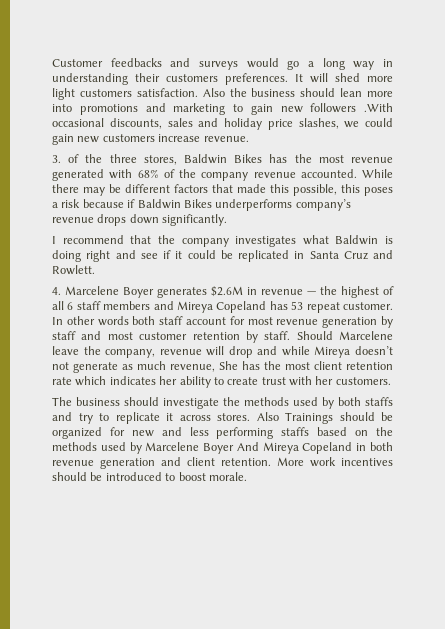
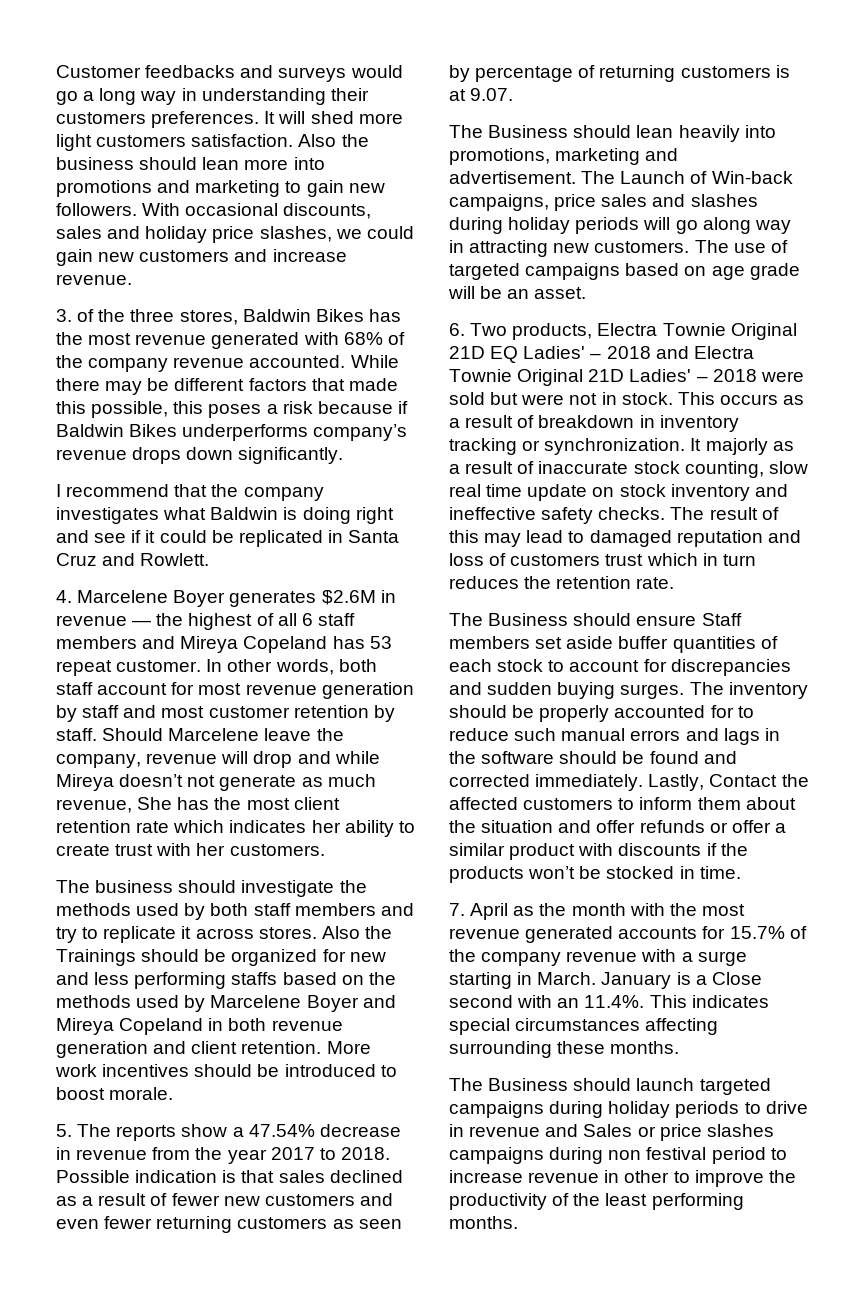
[310,103,393,113] followers .With -> [56,203,181,216] followers. With
(155, 138) none -> [234,249,268,262] and
[97,316,129,326] words -> [275,659,334,675] words,
[365,397,393,406] staffs -> [253,903,376,916] staff members
(279, 416) none -> [364,926,392,939] the
[236,442,259,451] And -> [362,995,396,1008] and
(247, 476) none -> [56,1124,401,1141] [56,1147,390,1164] [56,1170,403,1183] [56,1193,393,1206] [56,1216,402,1233] [449,65,790,82] [449,88,514,101] [449,125,776,142] [449,148,679,165] [449,171,793,184] [449,194,758,211] [449,217,791,234] [449,240,788,257] [449,263,800,280] [448,286,587,299] [449,323,797,340] [449,346,754,363] [449,369,804,386] [449,392,805,405] [449,415,739,432] [449,438,794,455] [449,461,808,478] [449,484,788,501] [449,507,779,524] [449,530,801,547] [449,553,756,566] [449,576,675,589] [449,613,742,626] [449,636,778,653] [449,659,791,676] [449,682,808,699] [449,705,754,722] [449,728,780,745] [449,751,737,764] [449,774,809,791] [449,797,796,810] [449,820,786,833] [449,843,748,860] [449,866,741,883] [449,903,745,920] [449,926,807,943] [449,949,747,966] [449,972,762,989] [449,995,769,1008] [449,1018,719,1035] [449,1041,680,1058] [449,1078,771,1095] [449,1101,808,1118] [449,1124,774,1141] [449,1147,787,1164] [449,1170,796,1187] [449,1193,744,1210] [449,1216,518,1229] // 5. The reports show a 47.54% decrease in revenue from the year 2017 to 2018. Possible indication is that sales declined as a result of fewer new customers and even fewer returning customers as seen by percentage of returning customers is at 9.07. // The Business should lean heavily into promotions, marketing and advertisement. The Launch of Win-back campaigns, price sales and slashes during holiday periods will go along way in attracting new customers. The use of targeted campaigns based on age grade will be an asset. // 6. Two products, Electra Townie Original 21D EQ Ladies' – 2018 and Electra Townie Original 21D Ladies' – 2018 were sold but were not in stock. This occurs as a result of breakdown in inventory tracking or synchronization. It majorly as a result of inaccurate stock counting, slow real time update on stock inventory and ineffective safety checks. The result of this may lead to damaged reputation and loss of customers trust which in turn reduces the retention rate. // The Business should ensure Staff members set aside buffer quantities of each stock to account for discrepancies and sudden buying surges. The inventory should be properly accounted for to reduce such manual errors and lags in the software should be found and corrected immediately. Lastly, Contact the affected customers to inform them about the situation and offer refunds or offer a similar product with discounts if the products won’t be stocked in time. // 7. April as the month with the most revenue generated accounts for 15.7% of the company revenue with a surge starting in March. January is a Close second with an 11.4%. This indicates special circumstances affecting surrounding these months. // The Business should launch targeted campaigns during holiday periods to drive in revenue and Sales or price slashes campaigns during non festival period to increase revenue in other to improve the productivity of the least performing months.

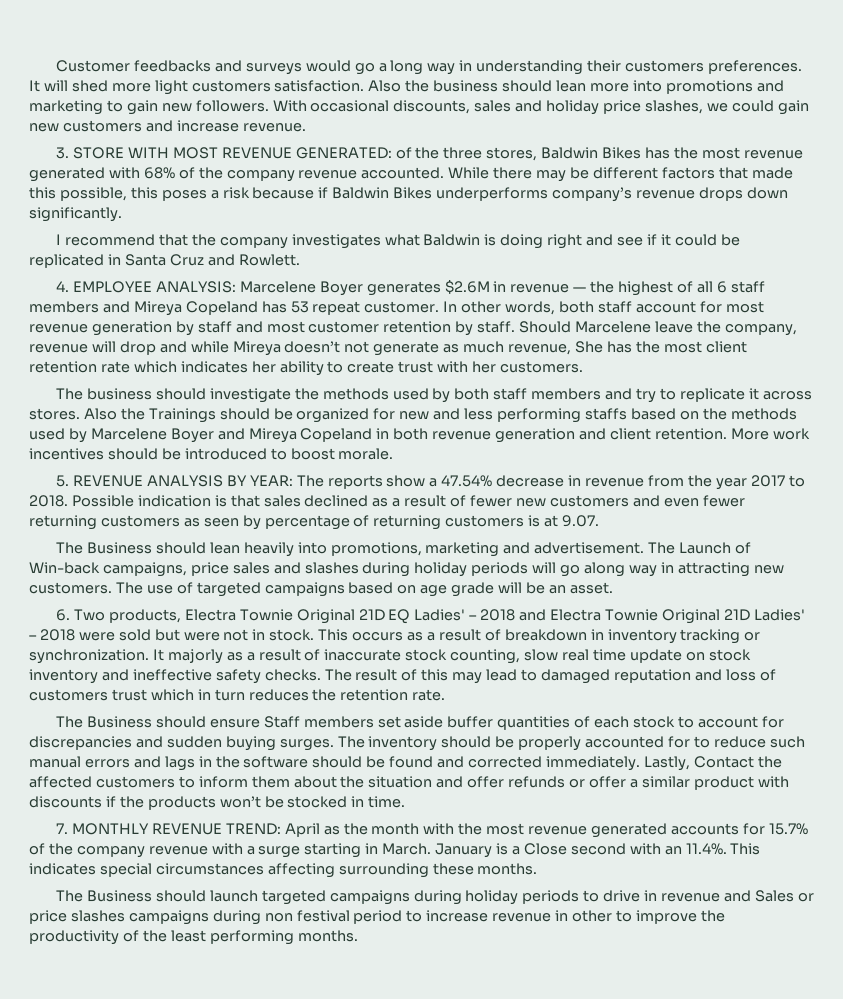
(72, 315) none -> [72,147,392,159] STORE WITH MOST REVENUE GENERATED:
(72, 596) none -> [72,281,236,293] EMPLOYEE ANALYSIS:
(72, 1130) none -> [72,475,293,487] REVENUE ANALYSIS BY YEAR:
(465, 909) none -> [71,823,281,835] MONTHLY REVENUE TREND:

